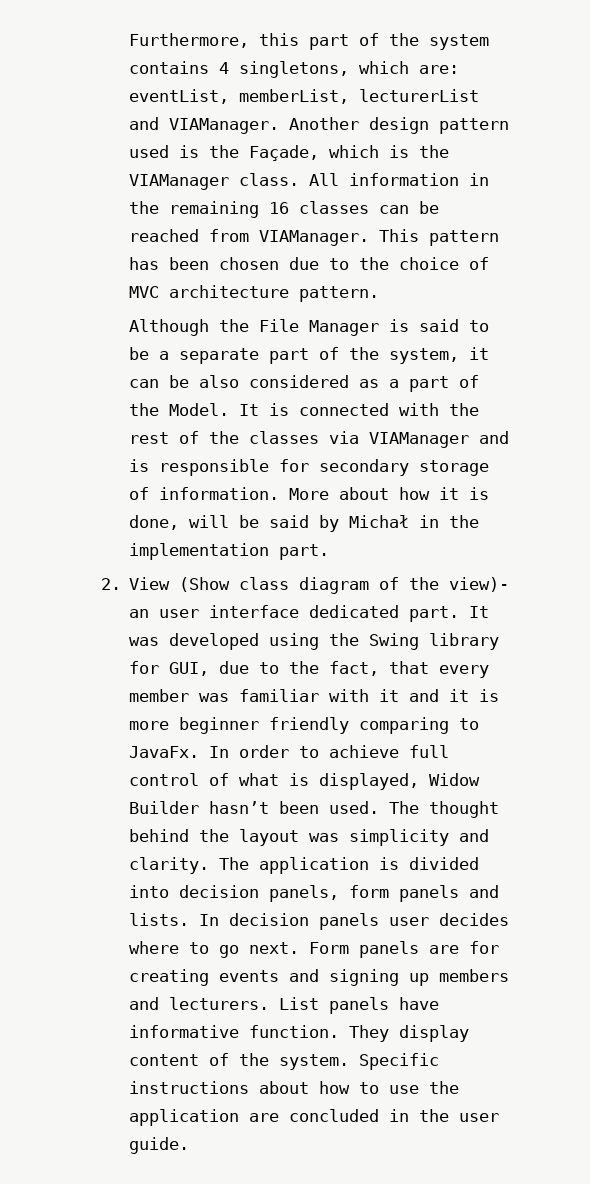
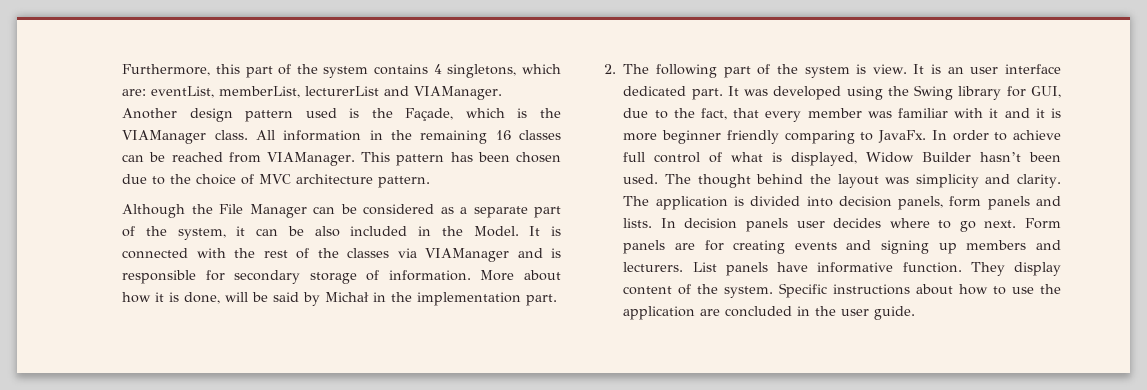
[388,319,489,332] [128,347,149,360] is said to be -> [313,204,454,215] can be considered as
[248,375,479,392] considered as a part of -> [350,226,432,236] included in
[129,577,510,594] View (Show class diagram of the view)- -> [623,64,942,78] The following part of the system is view. It is

